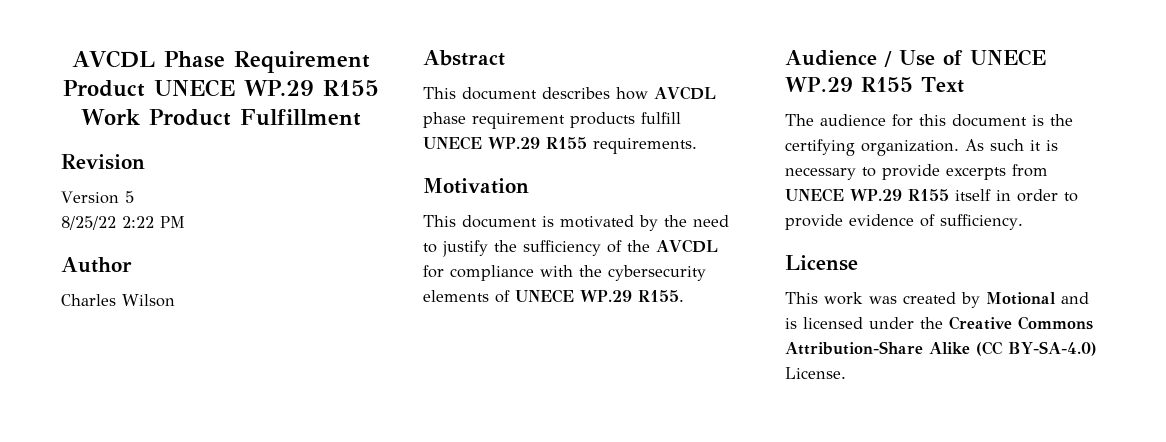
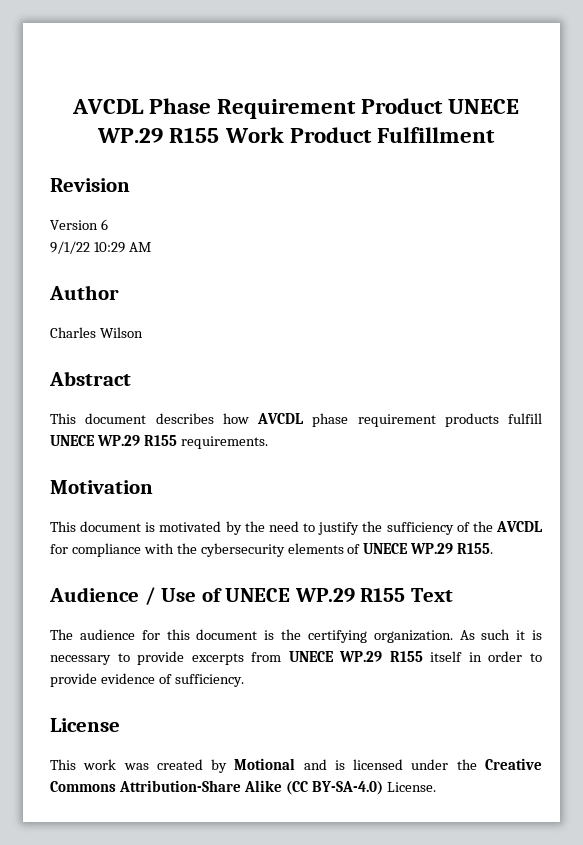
[124,191,134,203] [61,216,185,230] 5 // 8/25/22 2:22 PM -> [100,219,108,230] [50,241,151,254] 6 // 9/1/22 10:29 AM

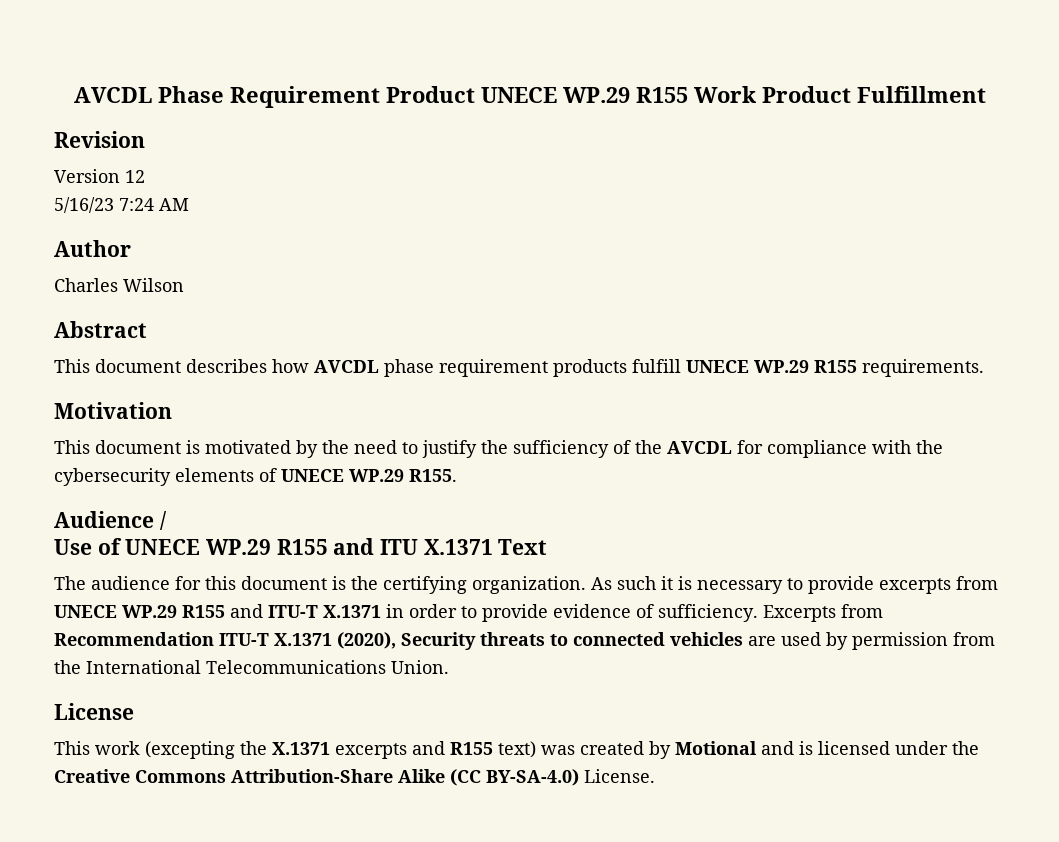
[100,219,108,230] [50,241,125,254] 6 // 9/1/22 10:29 -> [125,170,145,183] [54,197,154,213] 12 // 5/16/23 7:24
(156, 596) none -> (167, 520) //
(406, 595) none -> [333,538,493,555] and ITU X.1371
[430,651,463,662] itself -> [230,604,381,618] and ITU-T X.1371
[50,718,120,732] [50,759,117,770] // License // This work -> [763,604,883,622] [54,632,995,650] [54,660,449,674] [54,703,134,720] [54,741,536,759] Excerpts from Recommendation ITU-T X.1371 (2020), Security threats to connected vehicles are used by permission from the International Telecommunications Union. // License // This work (excepting the X.1371 excerpts and R155 text)

